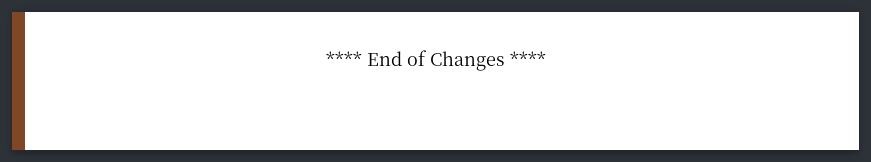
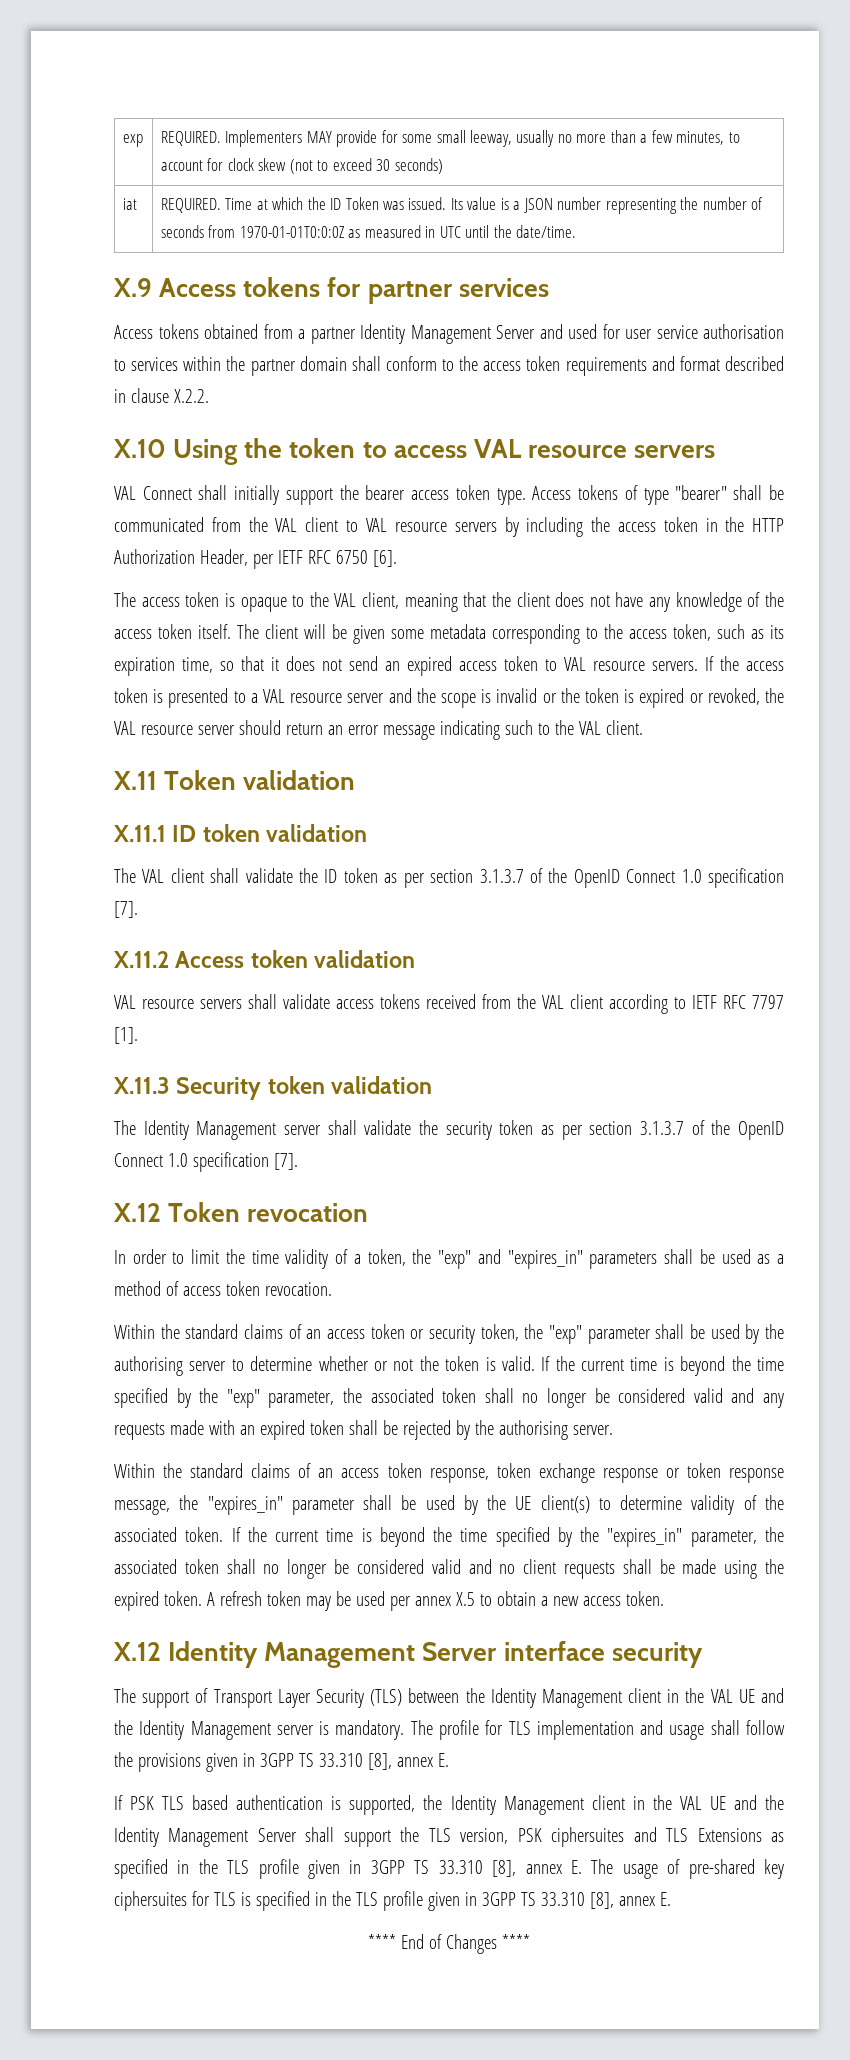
(325, 58) none -> [122,134,143,147] [160,130,740,147] [160,158,443,174] [122,198,137,210] [160,197,764,214] [160,225,576,238] [113,277,549,304] [114,324,784,344] [114,356,784,376] [114,388,209,403] [113,438,716,465] [114,485,784,505] [114,517,784,537] [114,549,397,569] [114,592,785,612] [114,624,784,644] [114,656,784,676] [114,688,784,708] [114,720,643,740] [113,770,356,790] [113,824,368,842] [114,868,784,888] [114,901,138,918] [113,950,416,968] [114,994,784,1014] [114,1027,138,1044] [113,1076,433,1100] [114,1120,784,1140] [114,1152,298,1172] [113,1202,369,1222] [114,1249,785,1269] [114,1281,332,1296] [114,1324,784,1344] [114,1356,785,1376] [114,1388,785,1408] [114,1420,613,1440] [114,1463,784,1483] [114,1495,785,1515] [114,1527,785,1547] [114,1559,784,1579] [114,1591,664,1611] [113,1641,703,1668] [114,1688,784,1708] [114,1720,786,1740] [114,1752,449,1772] [114,1795,784,1815] [114,1827,784,1847] [114,1859,785,1879] [114,1891,671,1911] exp | REQUIRED. Implementers MAY provide for some small leeway, usually no more than a few minutes, to account for clock skew (not to exceed 30 seconds) // iat | REQUIRED. Time at which the ID Token was issued. Its value is a JSON number representing the number of seconds from 1970-01-01T0:0:0Z as measured in UTC until the date/time. // X.9 Access tokens for partner services // Access tokens obtained from a partner Identity Management Server and used for user service authorisation to services within the partner domain shall conform to the access token requirements and format described in clause X.2.2. // X.10 Using the token to access VAL resource servers // VAL Connect shall initially support the bearer access token type. Access tokens of type "bearer" shall be communicated from the VAL client to VAL resource servers by including the access token in the HTTP Authorization Header, per IETF RFC 6750 [6]. // The access token is opaque to the VAL client, meaning that the client does not have any knowledge of the access token itself. The client will be given some metadata corresponding to the access token, such as its expiration time, so that it does not send an expired access token to VAL resource servers. If the access token is presented to a VAL resource server and the scope is invalid or the token is expired or revoked, the VAL resource server should return an error message indicating such to the VAL client. // X.11 Token validation // X.11.1 ID token validation // The VAL client shall validate the ID token as per section 3.1.3.7 of the OpenID Connect 1.0 specification [7]. // X.11.2 Access token validation // VAL resource servers shall validate access tokens received from the VAL client according to IETF RFC 7797 [1]. // X.11.3 Security token validation // The Identity Management server shall validate the security token as per section 3.1.3.7 of the OpenID Connect 1.0 specification [7]. // X.12 Token revocation // In order to limit the time validity of a token, the "exp" and "expires_in" parameters shall be used as a method of access token revocation. // Within the standard claims of an access token or security token, the "exp" parameter shall be used by the authorising server to determine whether or not the token is valid. If the current time is beyond the time specified by the "exp" parameter, the associated token shall no longer be considered valid and any requests made with an expired token shall be rejected by the authorising server. // Within the standard claims of an access token response, token exchange response or token response message, the "expires_in" parameter shall be used by the UE client(s) to determine validity of the associated token. If the current time is beyond the time specified by the "expires_in" parameter, the associated token shall no longer be considered valid and no client requests shall be made using the expired token. A refresh token may be used per annex X.5 to obtain a new access token. // X.12 Identity Management Server interface security // The support of Transport Layer Security (TLS) between the Identity Management client in the VAL UE and the Identity Management server is mandatory. The profile for TLS implementation and usage shall follow the provisions given in 3GPP TS 33.310 [8], annex E. // If PSK TLS based authentication is supported, the Identity Management client in the VAL UE and the Identity Management Server shall support the TLS version, PSK ciphersuites and TLS Extensions as specified in the TLS profile given in 3GPP TS 33.310 [8], annex E. The usage of pre-shared key ciphersuites for TLS is specified in the TLS profile given in 3GPP TS 33.310 [8], annex E. //

